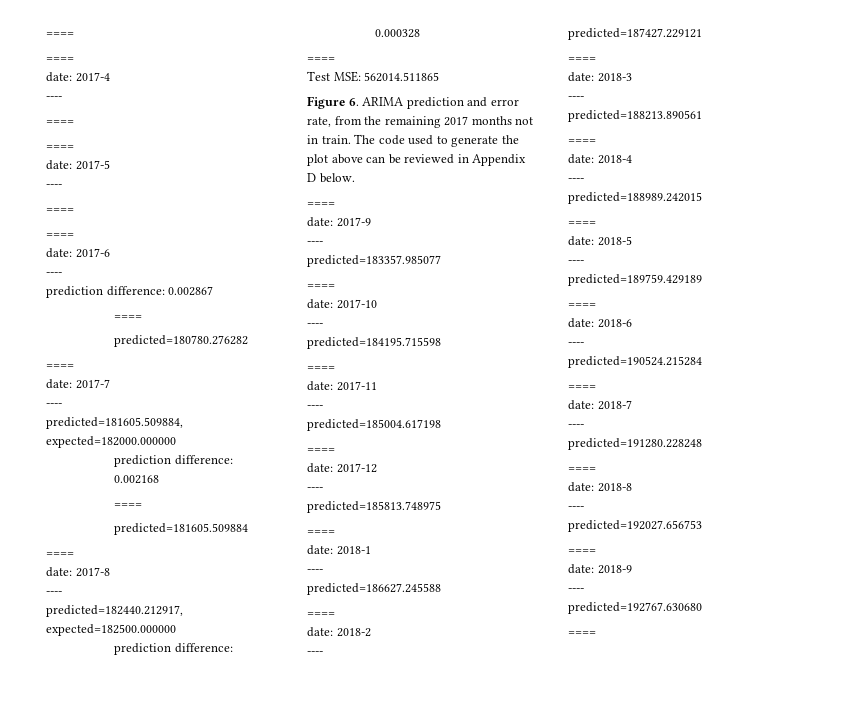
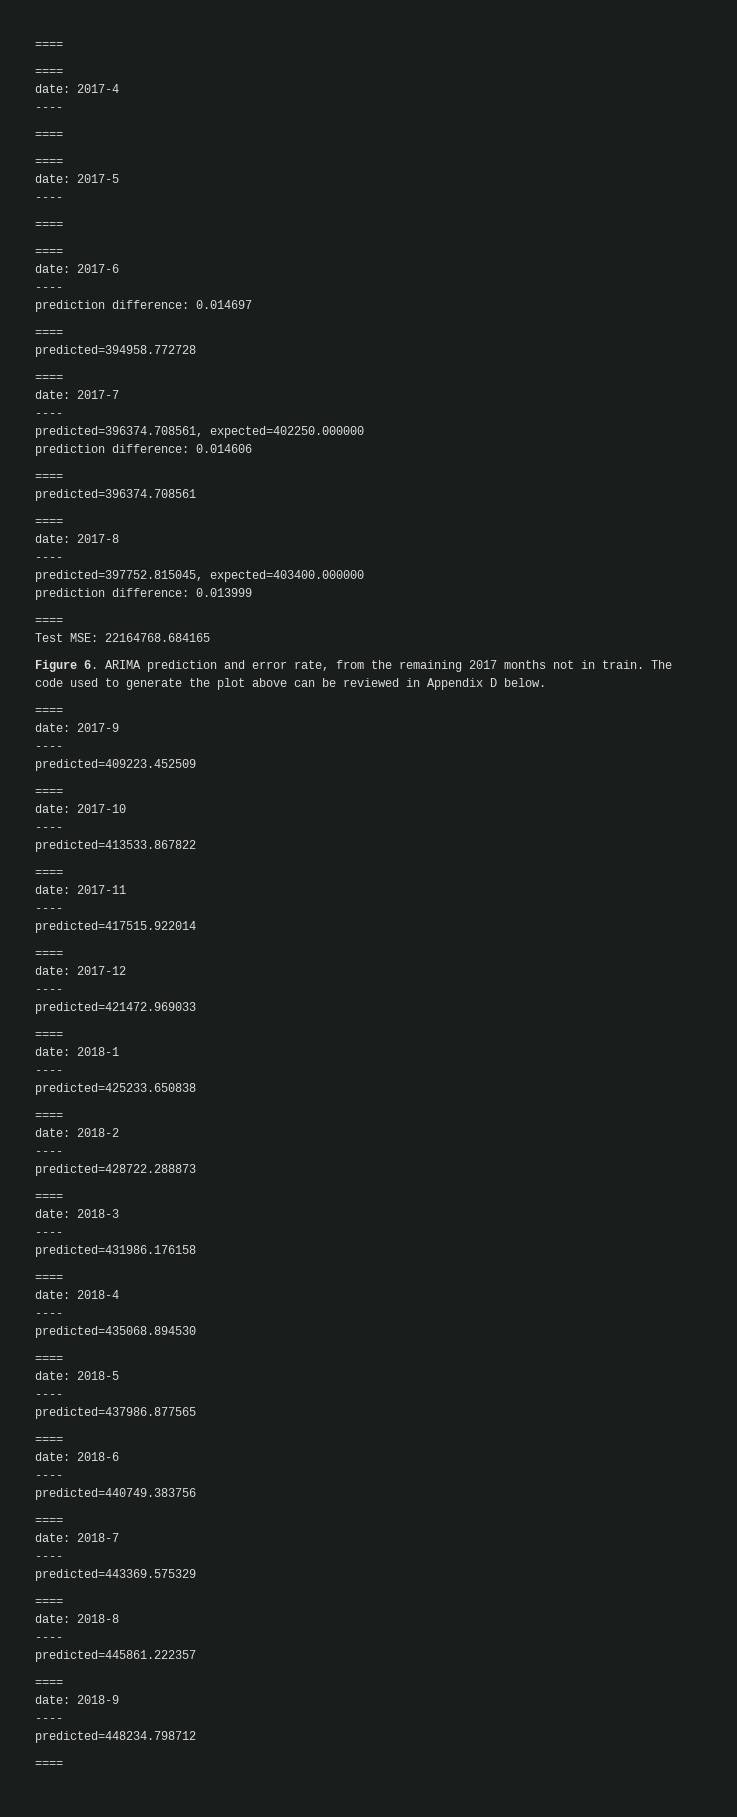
[168,286,214,296] [114,315,143,320] [114,335,249,347] 0.002867 // ==== // predicted=180780.276282 -> [196,300,252,309] [35,330,63,336] [35,345,196,357] 0.014697 // ==== // predicted=394958.772728
[46,417,183,429] [46,436,176,448] [114,455,233,467] [114,475,160,484] [114,503,143,508] [114,523,249,535] predicted=181605.509884, expected=182000.000000 // prediction difference: 0.002168 // ==== // predicted=181605.509884 -> [35,426,364,438] [35,444,252,456] [35,474,63,480] [35,489,196,501] predicted=396374.708561, expected=402250.000000 // prediction difference: 0.014606 // ==== // predicted=396374.708561
[46,605,183,617] [46,624,176,636] [114,643,233,655] [375,29,421,38] predicted=182440.212917, expected=182500.000000 // prediction difference: 0.000328 -> [35,570,364,582] [35,588,252,600] predicted=397752.815045, expected=403400.000000 // prediction difference: 0.013999
[364,72,440,82] 562014.511865 -> [105,633,210,642] 22164768.684165
[307,255,441,267] predicted=183357.985077 -> [35,759,196,771] predicted=409223.452509
[307,337,441,349] predicted=184195.715598 -> [35,840,196,852] predicted=413533.867822
[307,419,441,431] predicted=185004.617198 -> [35,921,196,933] predicted=417515.922014
[307,501,441,513] predicted=185813.748975 -> [35,1002,196,1014] predicted=421472.969033
[307,583,441,595] predicted=186627.245588 -> [35,1083,196,1095] predicted=425233.650838
[568,28,702,40] predicted=187427.229121 -> [35,1164,196,1176] predicted=428722.288873
[568,110,702,122] predicted=188213.890561 -> [35,1245,196,1257] predicted=431986.176158
[568,192,702,204] predicted=188989.242015 -> [35,1326,196,1338] predicted=435068.894530
[568,274,702,286] predicted=189759.429189 -> [35,1407,196,1419] predicted=437986.877565
[568,356,702,368] predicted=190524.215284 -> [35,1488,196,1500] predicted=440749.383756
[568,438,702,450] predicted=191280.228248 -> [35,1569,196,1581] predicted=443369.575329
[568,520,702,532] predicted=192027.656753 -> [35,1650,196,1662] predicted=445861.222357
[568,602,702,614] predicted=192767.630680 -> [35,1731,196,1743] predicted=448234.798712

